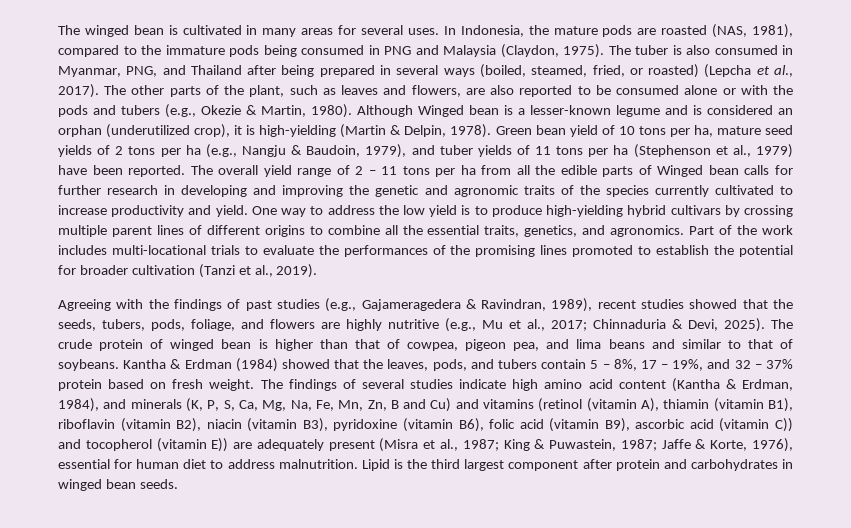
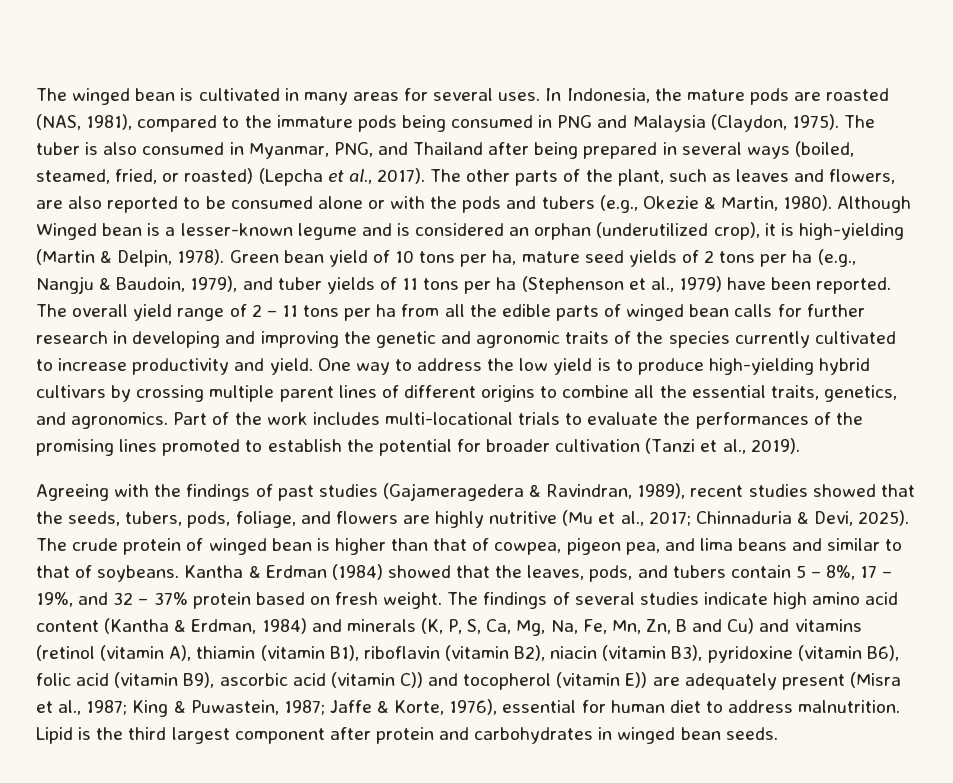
[657,165,704,177] Winged -> [626,304,685,321] winged
[325,298,461,312] (e.g., Gajameragedera -> [382,483,524,501] (Gajameragedera
[445,318,503,332] (e.g., Mu -> [562,510,594,526] (Mu
[58,398,99,412] 1984), -> [261,618,307,634] 1984)

